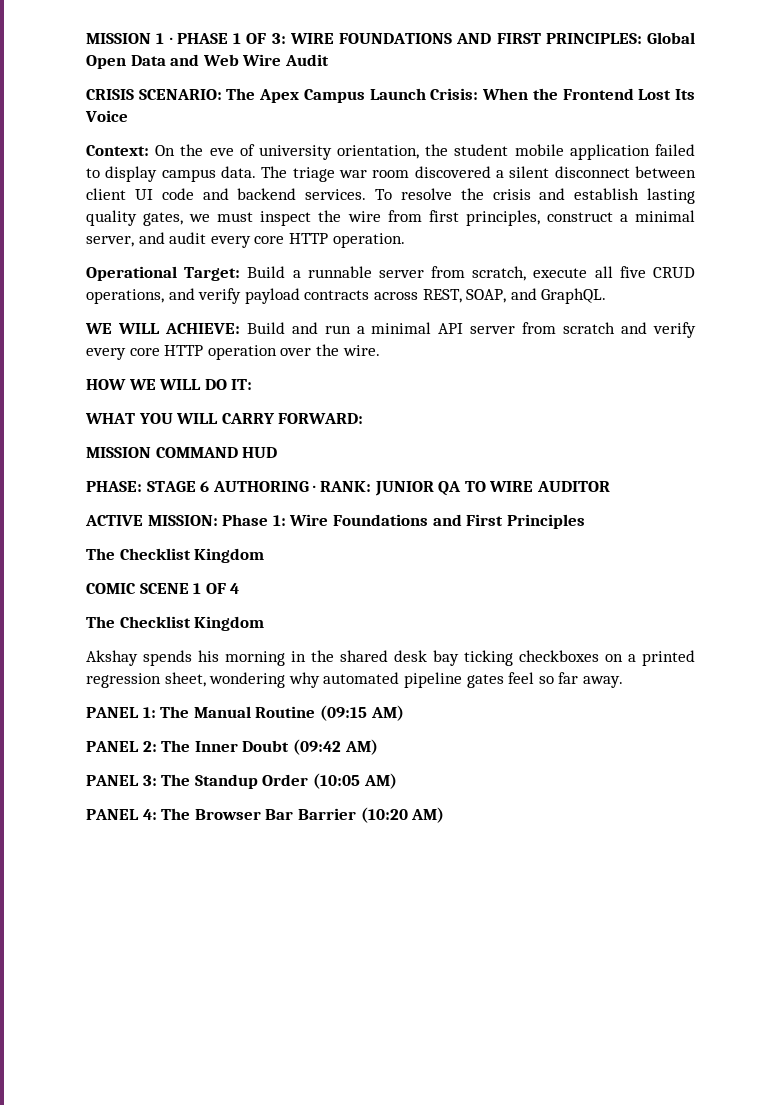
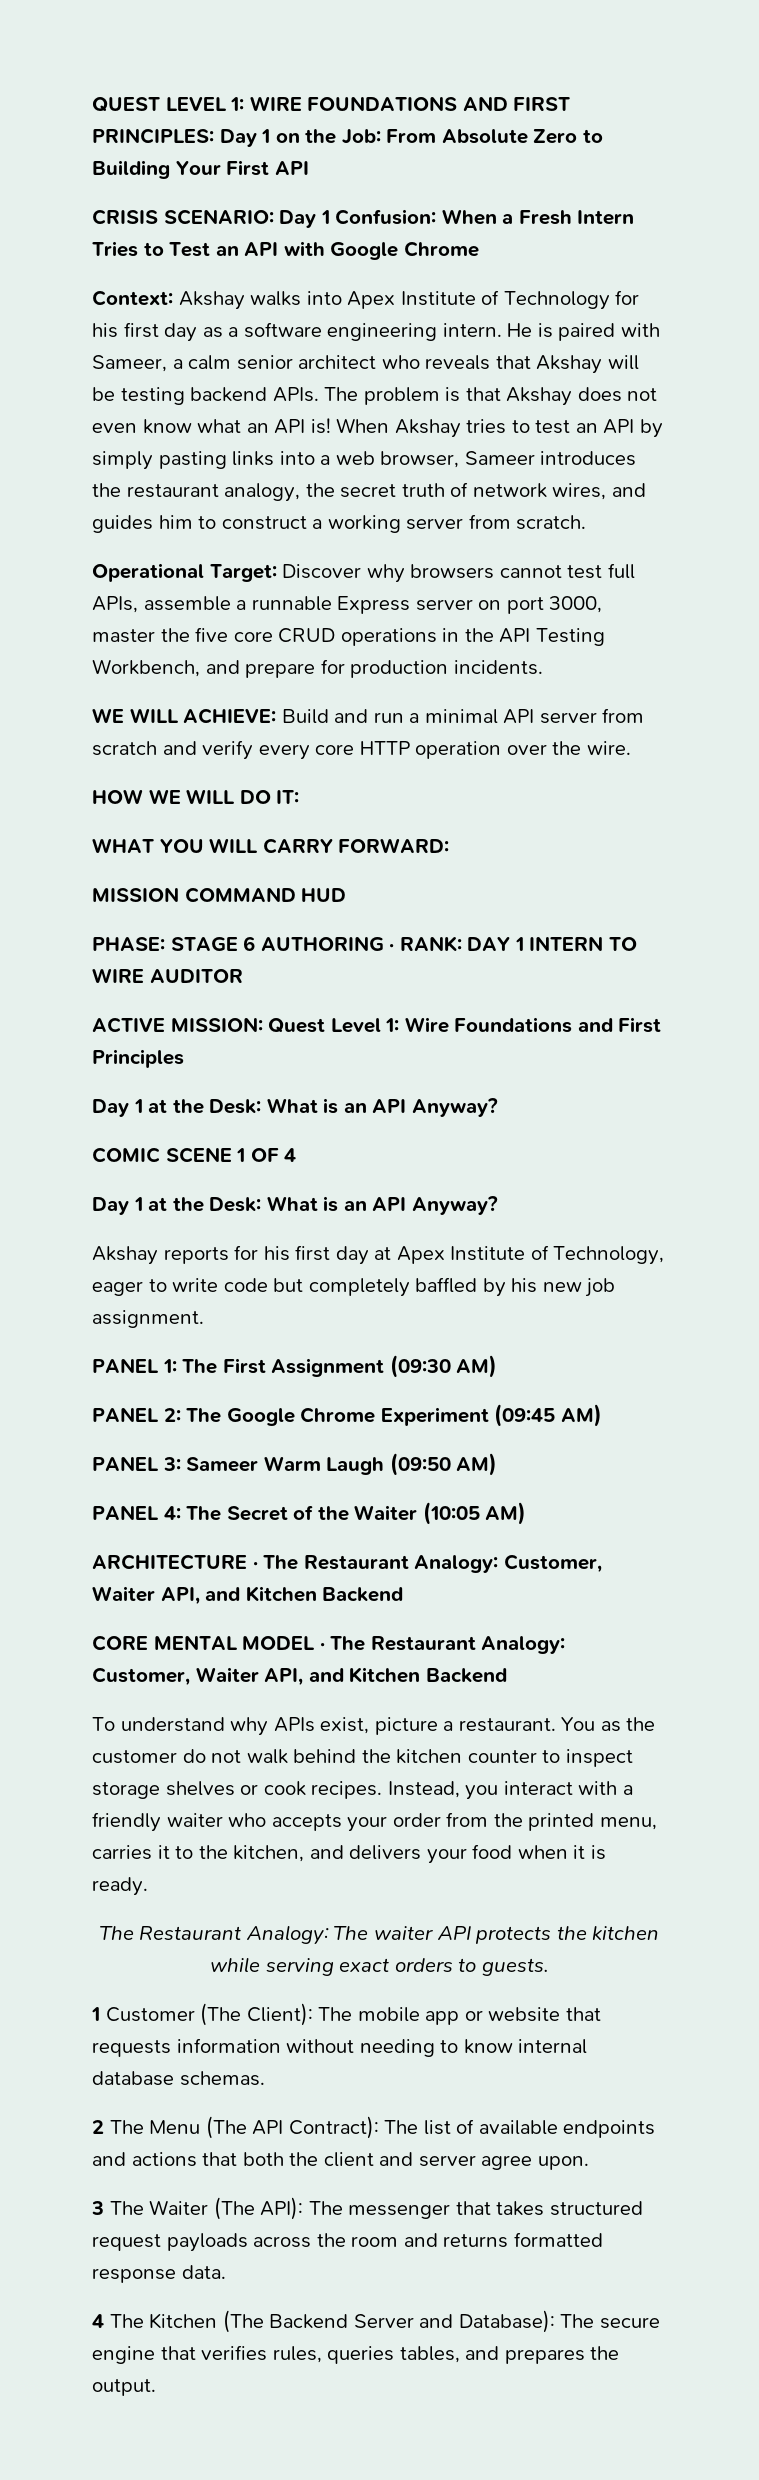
[86,33,286,44] MISSION 1 · PHASE 1 OF 3: -> [92,97,245,112] QUEST LEVEL 1:
[647,32,695,44] [86,54,329,69] [86,88,696,103] [85,110,128,122] [86,144,695,160] [86,166,696,182] [86,188,695,204] [86,210,695,226] [86,232,405,248] [86,266,695,281] [86,288,607,304] Global Open Data and Web Wire Audit // CRISIS SCENARIO: The Apex Campus Launch Crisis: When the Frontend Lost Its Voice // Context: On the eve of university orientation, the student mobile application failed to display campus data. The triage war room discovered a silent disconnect between client UI code and backend services. To resolve the crisis and establish lasting quality gates, we must inspect the wire from first principles, construct a minimal server, and audit every core HTTP operation. // Operational Target: Build a runnable server from scratch, execute all five CRUD operations, and verify payload contracts across REST, SOAP, and GraphQL. -> [219,129,603,147] [92,160,309,179] [92,209,635,228] [92,241,479,260] [92,290,640,310] [92,322,660,342] [92,355,639,374] [92,387,658,406] [92,418,663,438] [92,451,637,470] [92,482,646,502] [92,514,587,533] [92,563,635,583] [92,596,603,614] [92,627,605,646] [92,659,543,678] Day 1 on the Job: From Absolute Zero to Building Your First API // CRISIS SCENARIO: Day 1 Confusion: When a Fresh Intern Tries to Test an API with Google Chrome // Context: Akshay walks into Apex Institute of Technology for his first day as a software engineering intern. He is paired with Sameer, a calm senior architect who reveals that Akshay will be testing backend APIs. The problem is that Akshay does not even know what an API is! When Akshay tries to test an API by simply pasting links into a web browser, Sameer introduces the restaurant analogy, the secret truth of network wires, and guides him to construct a working server from scratch. // Operational Target: Discover why browsers cannot test full APIs, assemble a runnable Express server on port 3000, master the five core CRUD operations in the API Testing Workbench, and prepare for production incidents.
[374,481,462,496] JUNIOR QA -> [467,936,604,951] DAY 1 INTERN
[222,514,269,526] Phase -> [268,1018,381,1033] Quest Level
[86,548,265,563] The Checklist Kingdom -> [92,1098,498,1117] Day 1 at the Desk: What is an API Anyway?
[86,616,265,631] [86,650,695,666] [86,672,623,688] The Checklist Kingdom // Akshay spends his morning in the shared desk bay ticking checkboxes on a printed regression sheet, wondering why automated pipeline gates feel so far away. -> [92,1196,498,1215] [92,1245,665,1265] [92,1277,616,1297] [92,1310,204,1328] Day 1 at the Desk: What is an API Anyway? // Akshay reports for his first day at Apex Institute of Technology, eager to write code but completely baffled by his new job assignment.
[193,705,367,721] Manual Routine (09:15 -> [222,1355,451,1378] First Assignment (09:30
[194,739,341,755] Inner Doubt (09:42 -> [226,1404,556,1427] Google Chrome Experiment (09:45
[161,773,360,789] The Standup Order (10:05 -> [186,1453,451,1476] Sameer Warm Laugh (09:50
[194,807,445,823] Browser Bar Barrier (10:20 AM) -> [226,1502,527,1525] [92,1554,602,1573] [92,1586,404,1605] [92,1635,566,1654] [92,1667,507,1686] [92,1717,656,1736] [92,1749,633,1767] [92,1781,633,1800] [92,1812,657,1832] [92,1844,606,1864] [92,1877,148,1896] [99,1925,660,1945] [210,1957,549,1976] [91,2003,601,2026] [92,2038,588,2057] [92,2071,265,2086] [92,2116,656,2139] [92,2152,589,2170] [91,2197,643,2220] [92,2232,603,2252] [92,2265,226,2283] [92,2310,660,2333] [92,2345,620,2364] [92,2379,156,2396] Secret of the Waiter (10:05 AM) // ARCHITECTURE · The Restaurant Analogy: Customer, Waiter API, and Kitchen Backend // CORE MENTAL MODEL · The Restaurant Analogy: Customer, Waiter API, and Kitchen Backend // To understand why APIs exist, picture a restaurant. You as the customer do not walk behind the kitchen counter to inspect storage shelves or cook recipes. Instead, you interact with a friendly waiter who accepts your order from the printed menu, carries it to the kitchen, and delivers your food when it is ready. // The Restaurant Analogy: The waiter API protects the kitchen while serving exact orders to guests. // 1 Customer (The Client): The mobile app or website that requests information without needing to know internal database schemas. // 2 The Menu (The API Contract): The list of available endpoints and actions that both the client and server agree upon. // 3 The Waiter (The API): The messenger that takes structured request payloads across the room and returns formatted response data. // 4 The Kitchen (The Backend Server and Database): The secure engine that verifies rules, queries tables, and prepares the output.

